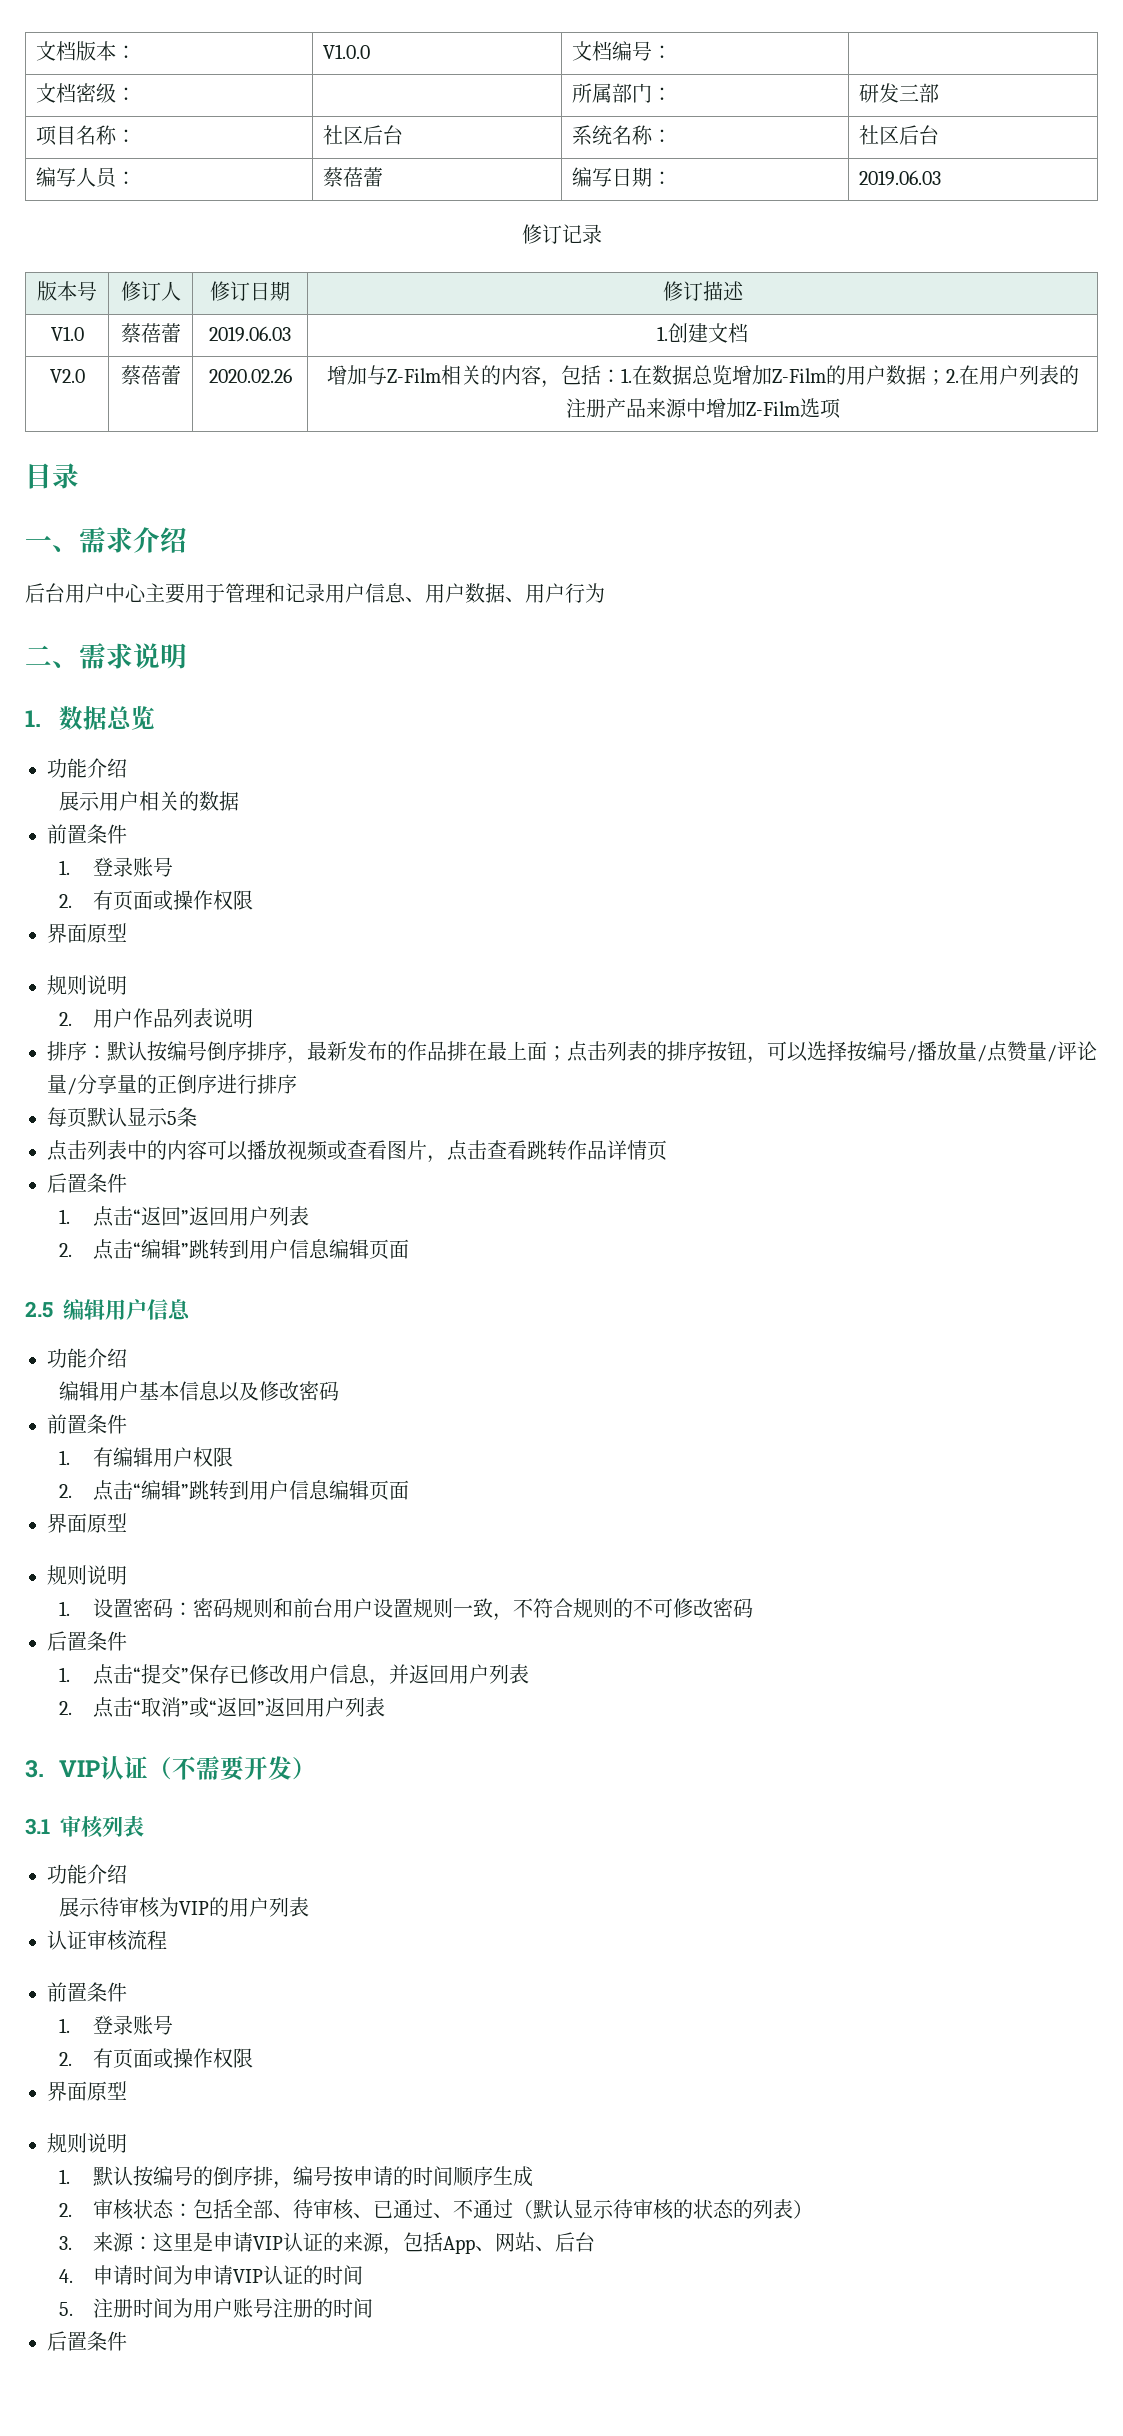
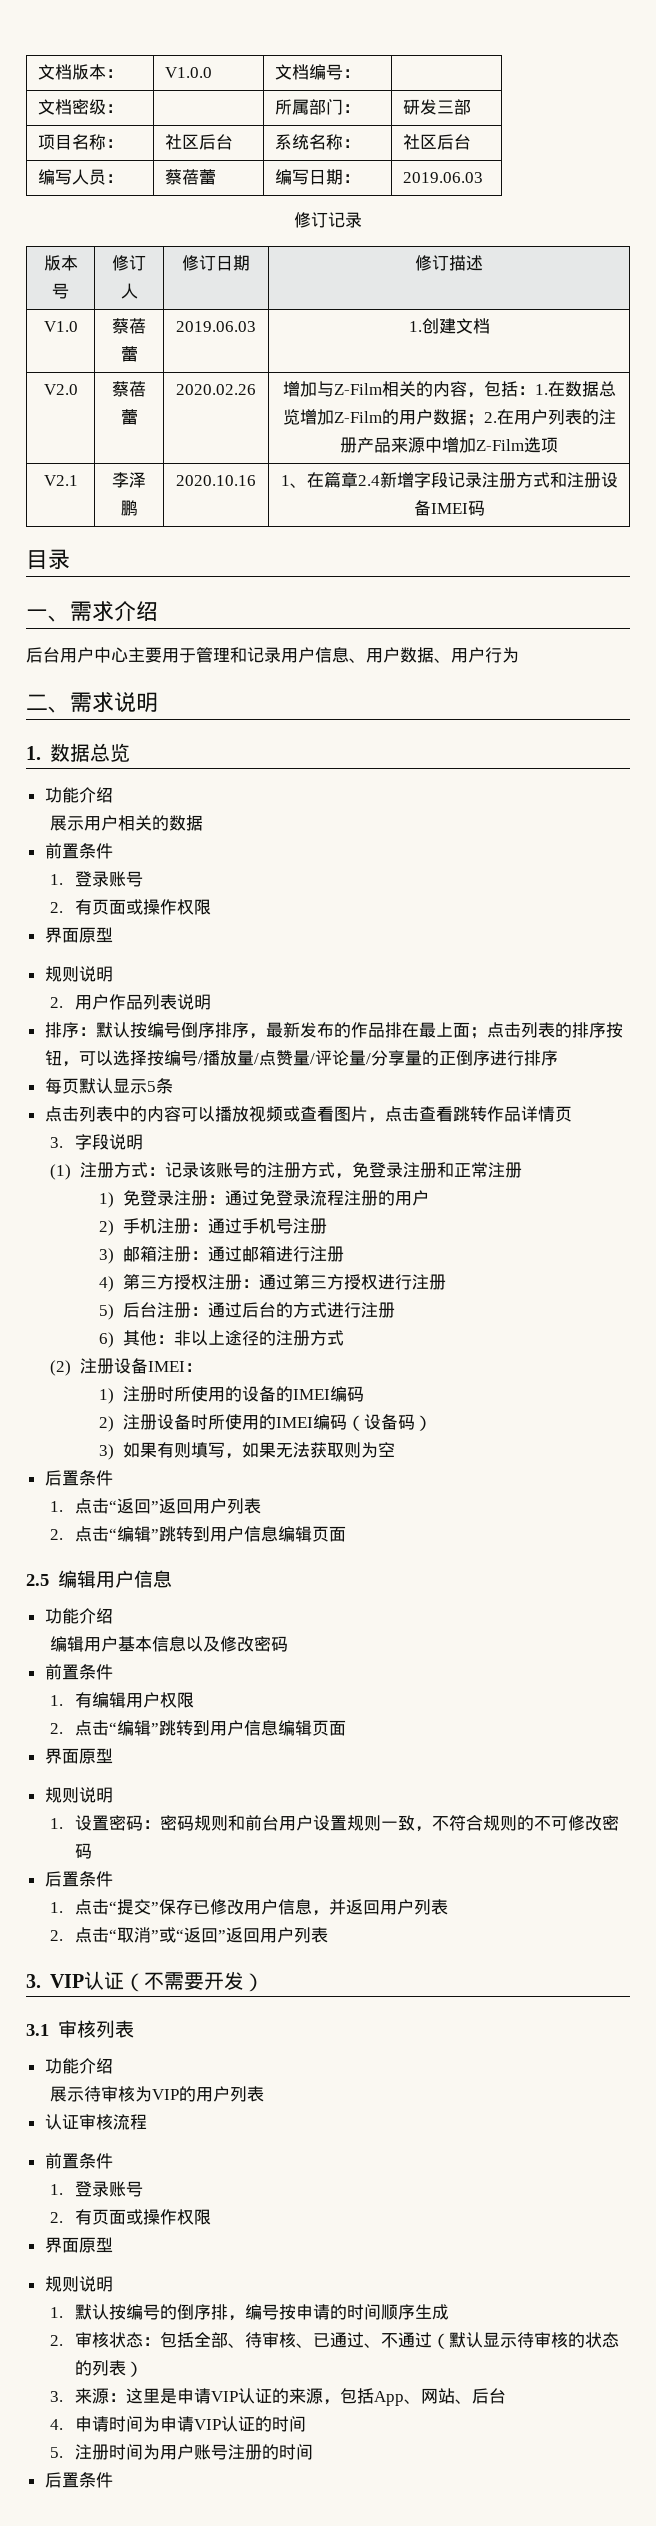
(841, 408) none -> [43,475,78,486] [112,472,146,488] [120,500,138,516] [176,475,256,486] [280,472,618,488] [413,500,485,516] // V2.1 | 李泽鹏 | 2020.10.16 | 1、在篇章2.4新增字段记录注册方式和注册设备IMEI码
(667, 1150) none -> [50,1134,143,1150] [50,1162,522,1180] [98,1190,429,1208] [98,1218,327,1236] [98,1246,344,1264] [98,1274,446,1292] [98,1302,395,1320] [98,1330,344,1348] [50,1358,202,1376] [98,1386,364,1404] [98,1414,432,1432] [98,1442,395,1460] // 3.字段说明 // (1)注册方式：记录该账号的注册方式，免登录注册和正常注册 // 1)免登录注册：通过免登录流程注册的用户 // 2)手机注册：通过手机号注册 // 3)邮箱注册：通过邮箱进行注册 // 4)第三方授权注册：通过第三方授权进行注册 // 5)后台注册：通过后台的方式进行注册 // 6)其他：非以上途径的注册方式 // (2)注册设备IMEI： // 1)注册时所使用的设备的IMEI编码 // 2)注册设备时所使用的IMEI编码（设备码） // 3)如果有则填写，如果无法获取则为空

